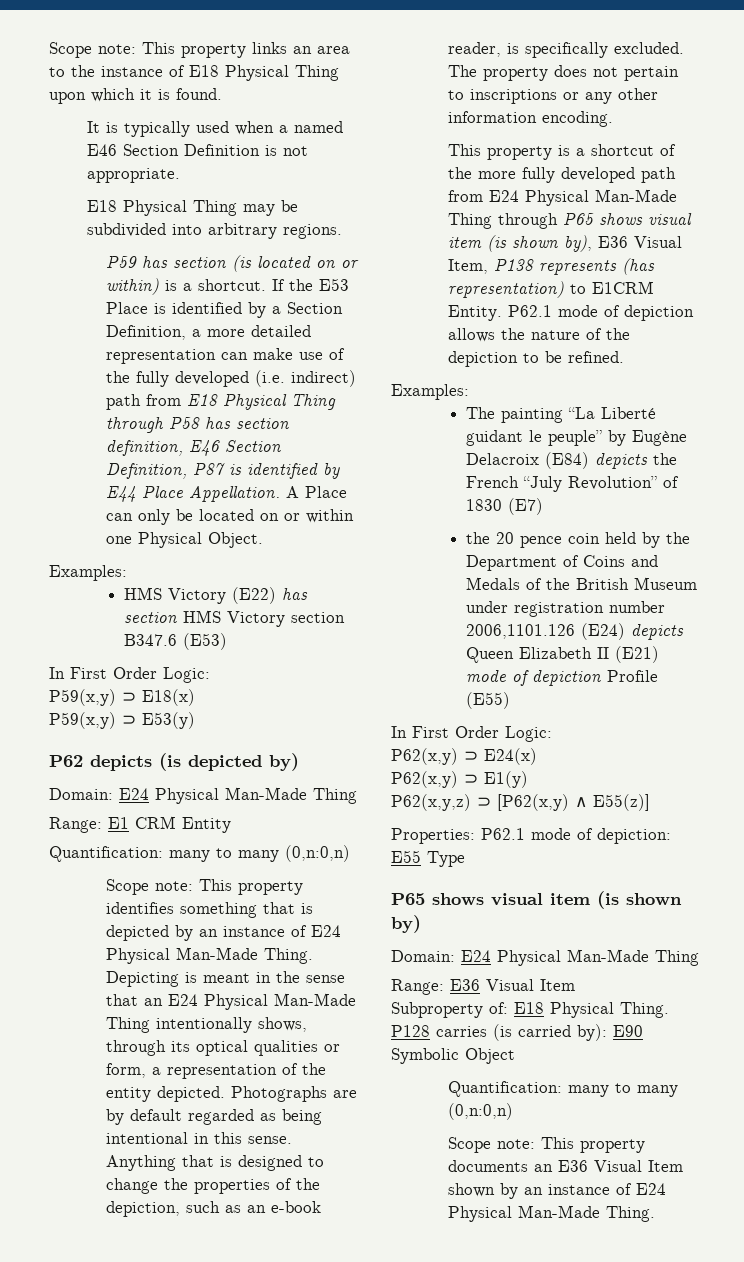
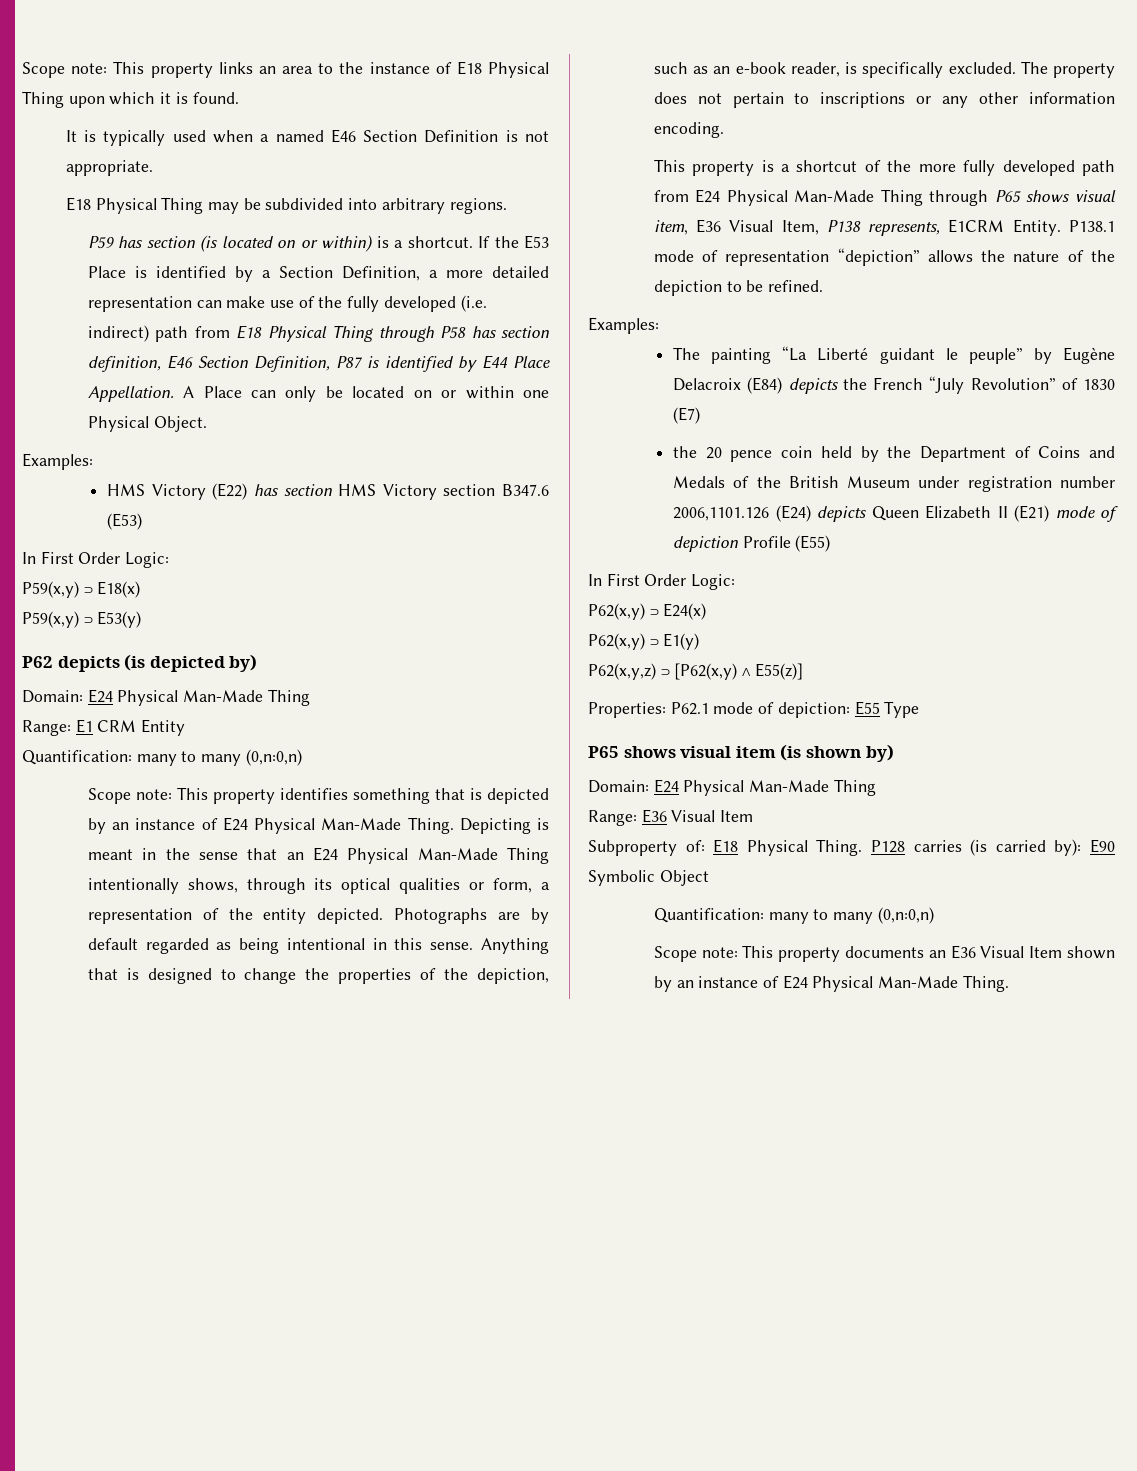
[447,235,682,252] [447,258,655,275] [447,281,586,298] item (is shown by), E36 Visual Item, P138 represents (has representation) to -> [653,219,941,236] item, E36 Visual Item, P138 represents,
[507,305,694,321] P62.1 mode of depiction -> [1069,220,1115,232] [653,248,920,266] P138.1 mode of representation “depiction”

